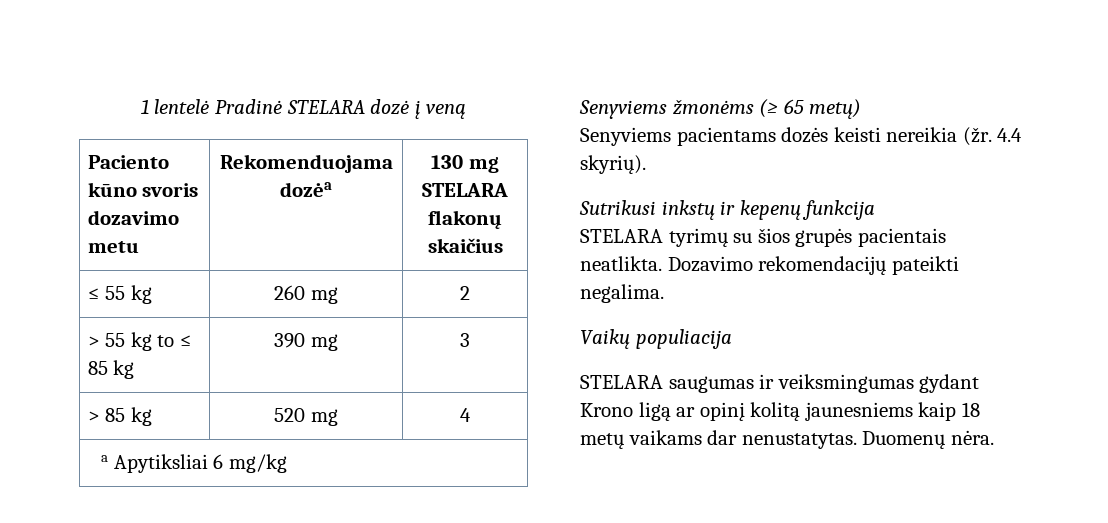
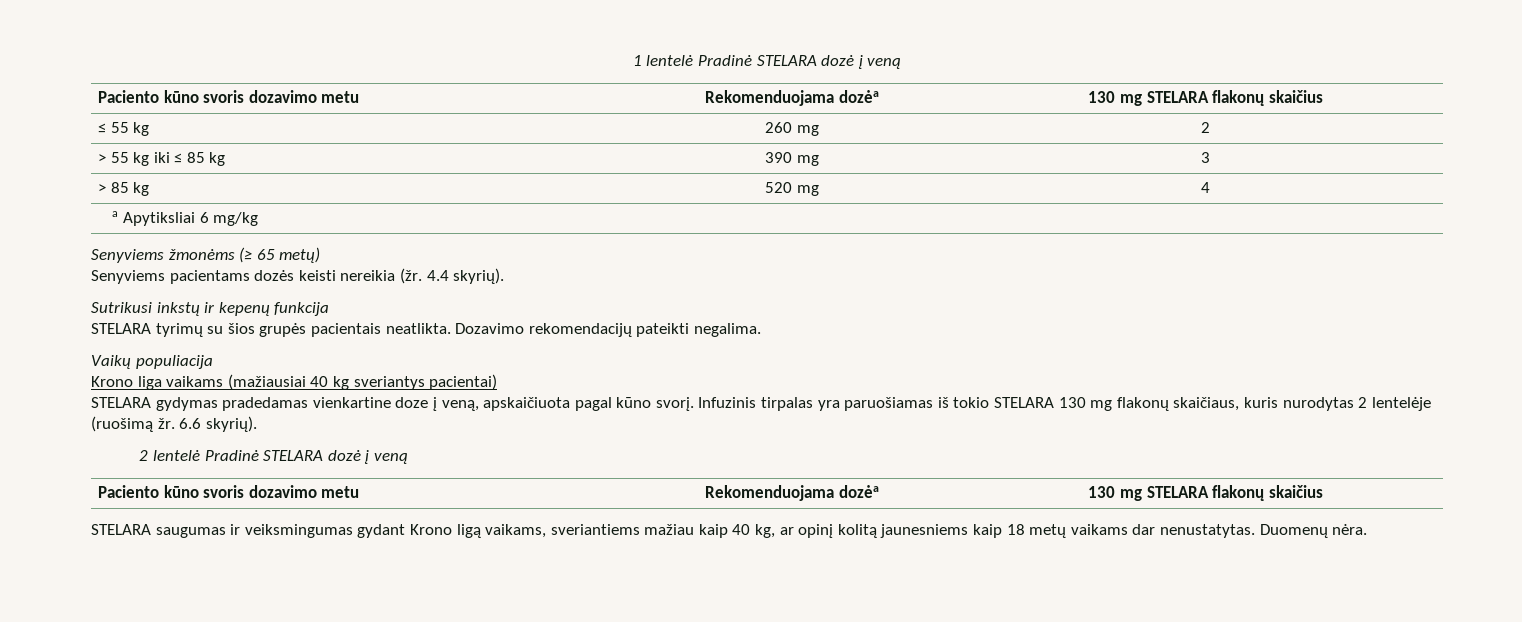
[157,335,175,347] to -> [153,152,170,163] iki
(732, 339) none -> [91,374,498,390] [91,397,1431,411] [91,416,257,432] [139,450,408,464] [97,485,360,498] [705,485,879,501] [1088,485,1323,501] // Krono liga vaikams (mažiausiai 40 kg sveriantys pacientai) // STELARA gydymas pradedamas vienkartine doze į veną, apskaičiuota pagal kūno svorį. Infuzinis tirpalas yra paruošiamas iš tokio STELARA 130 mg flakonų skaičiaus, kuris nurodytas 2 lentelėje (ruošimą žr. 6.6 skyrių). // 2 lentelė Pradinė STELARA dozė į veną // Paciento kūno svoris dozavimo metu | Rekomenduojama dozėa | 130 mg STELARA flakonų skaičius
(671, 411) none -> [485,524,776,538] vaikams, sveriantiems mažiau kaip 40 kg,

